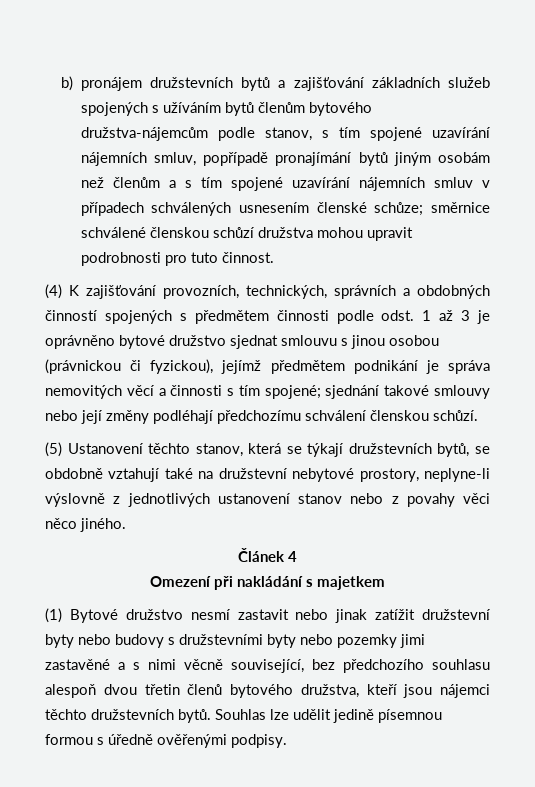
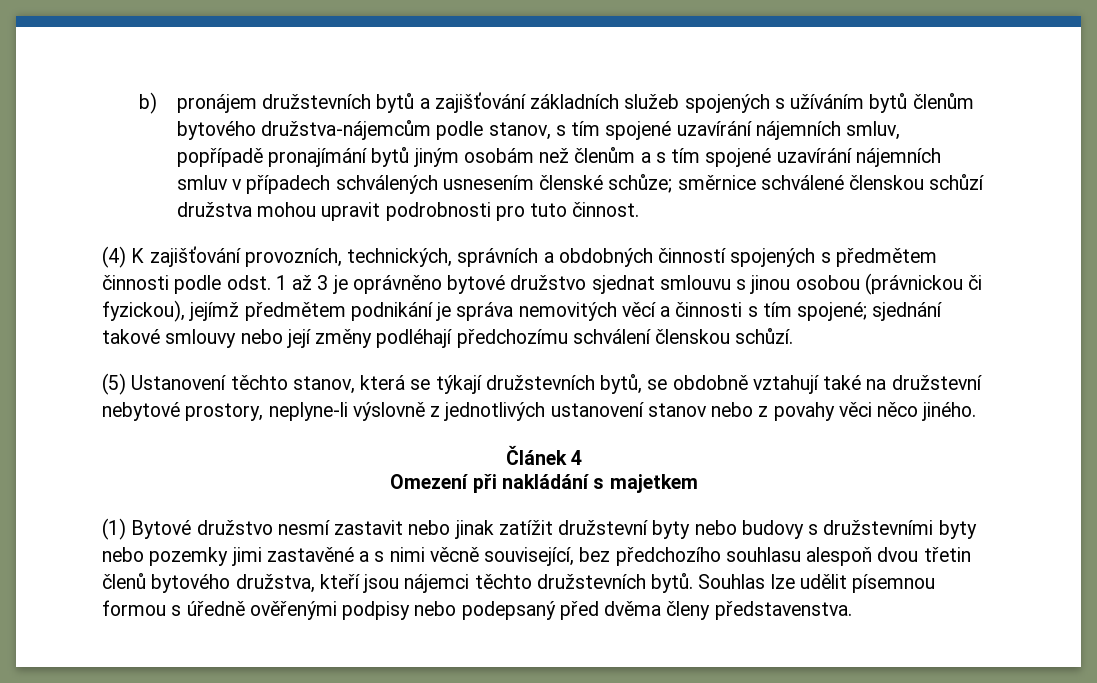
[333,709,374,723] jedině -> (847, 581) none
[231,734,287,748] podpisy. -> [342,601,852,620] podpisy nebo podepsaný před dvěma členy představenstva.

